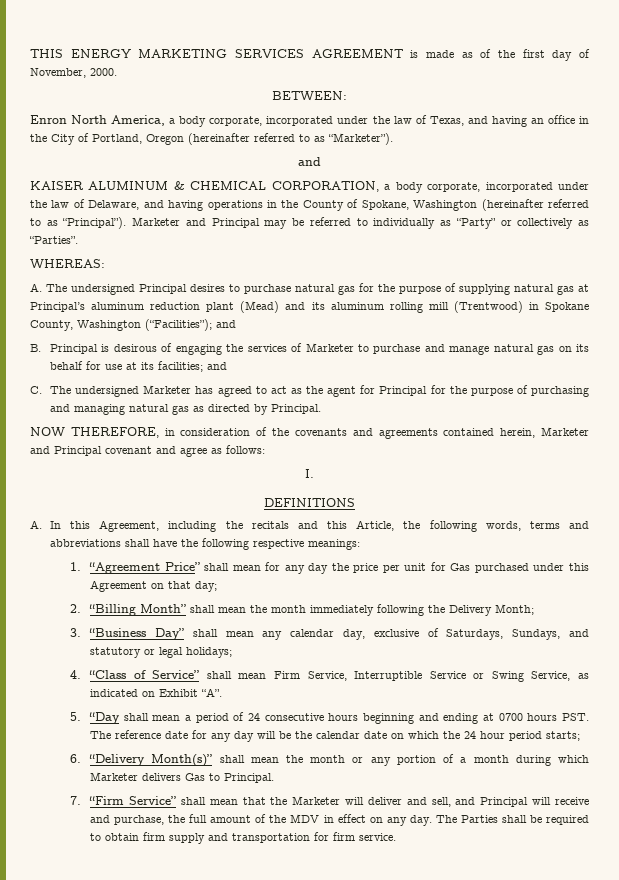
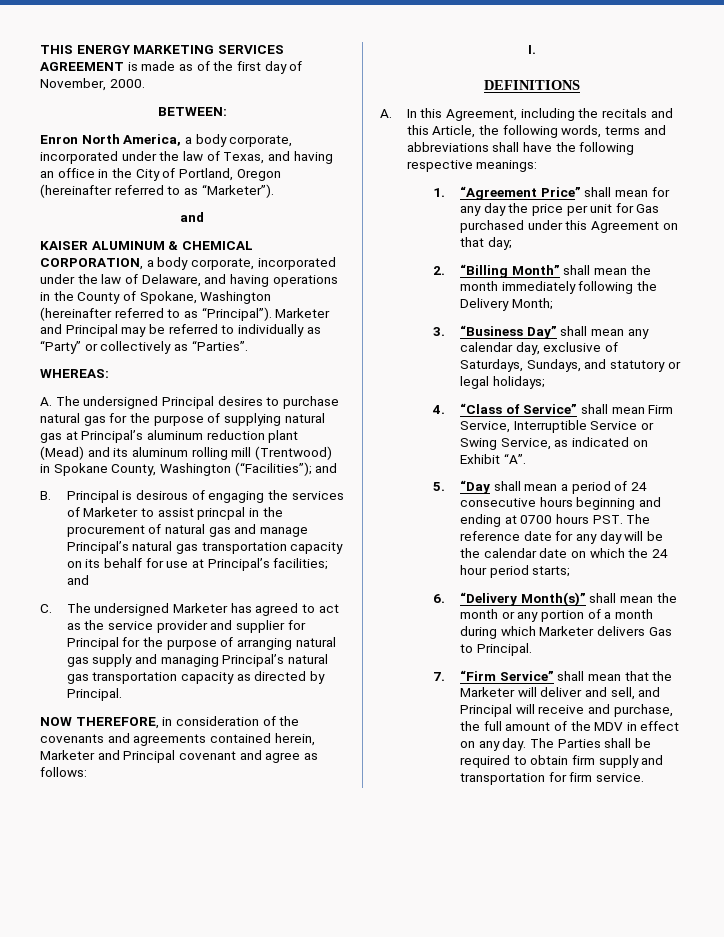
[373,344,421,354] purchase -> [157,507,283,520] [66,524,231,537] assist princpal in the procurement of natural gas
[493,344,555,355] natural gas -> [66,541,344,554] Principal’s natural gas transportation capacity
[141,362,155,370] its -> [207,558,270,571] Principal’s
[327,386,357,397] agent -> [107,620,285,633] service provider and supplier
[531,386,589,397] purchasing -> [236,637,336,650] [66,654,133,667] arranging natural gas supply
[129,404,190,415] natural gas -> [222,654,328,667] [66,672,234,684] Principal’s natural gas transportation capacity

